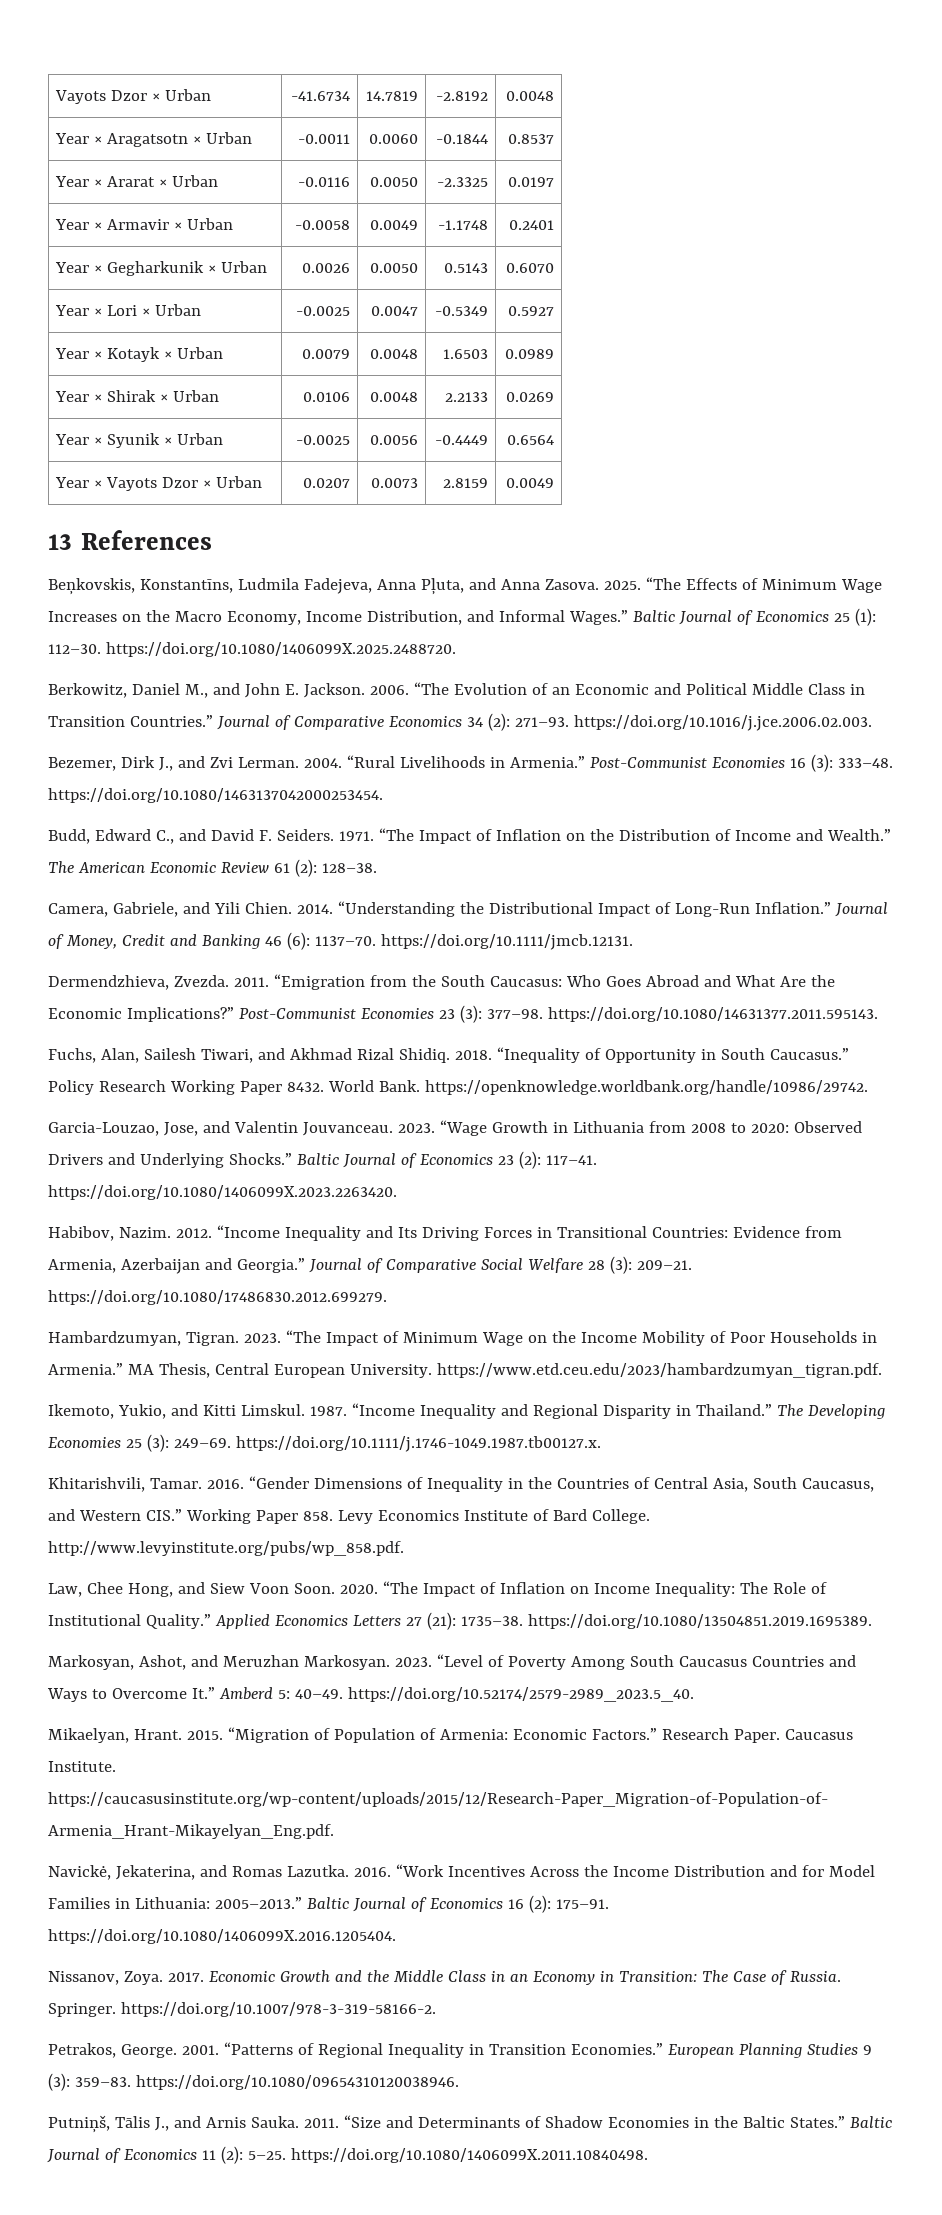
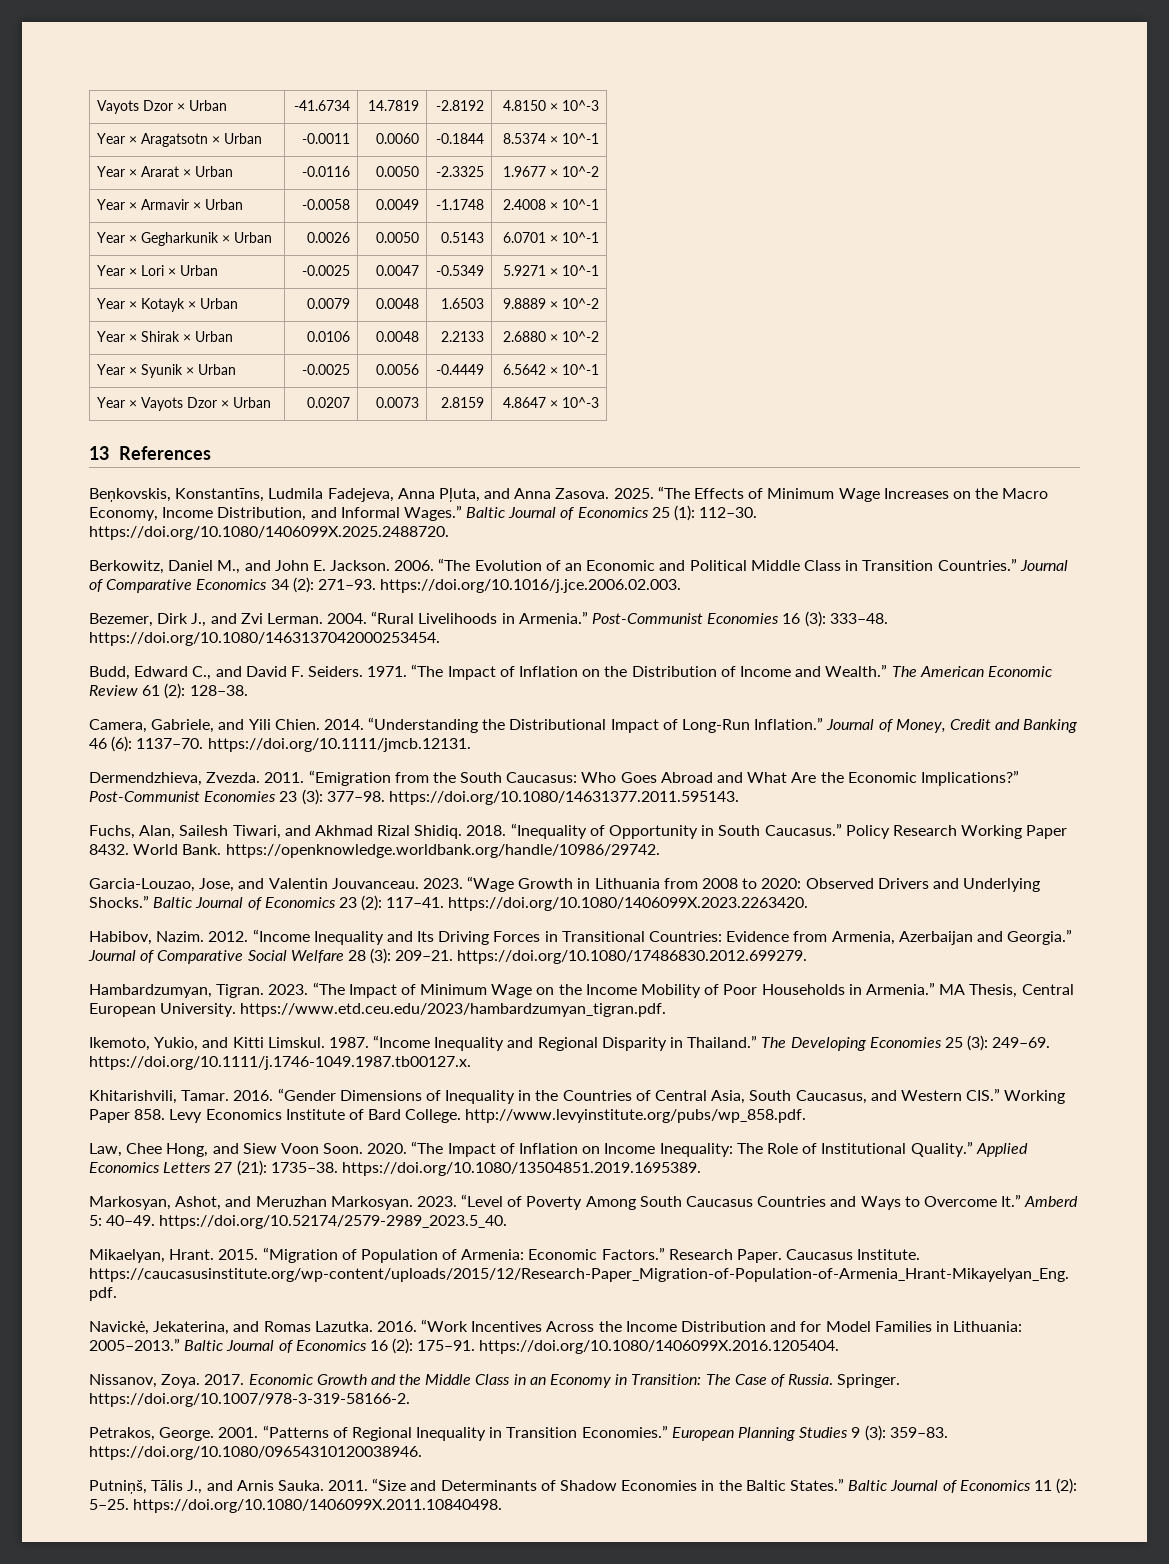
[506,91,555,101] 0.0048 -> [502,100,599,111] 4.8150 × 10^-3
[508,134,555,144] 0.8537 -> [502,133,599,144] 8.5374 × 10^-1
[508,177,555,187] 0.0197 -> [502,166,599,177] 1.9677 × 10^-2
[509,220,555,230] 0.2401 -> [502,199,599,210] 2.4008 × 10^-1
[506,263,555,273] 0.6070 -> [502,232,599,243] 6.0701 × 10^-1
[508,306,555,316] 0.5927 -> [502,265,599,276] 5.9271 × 10^-1
[505,349,555,359] 0.0989 -> [502,298,599,309] 9.8889 × 10^-2
[506,392,555,402] 0.0269 -> [502,331,599,342] 2.6880 × 10^-2
[507,435,555,445] 0.6564 -> [502,364,599,375] 6.5642 × 10^-1
[506,478,555,488] 0.0049 -> [502,397,599,408] 4.8647 × 10^-3

